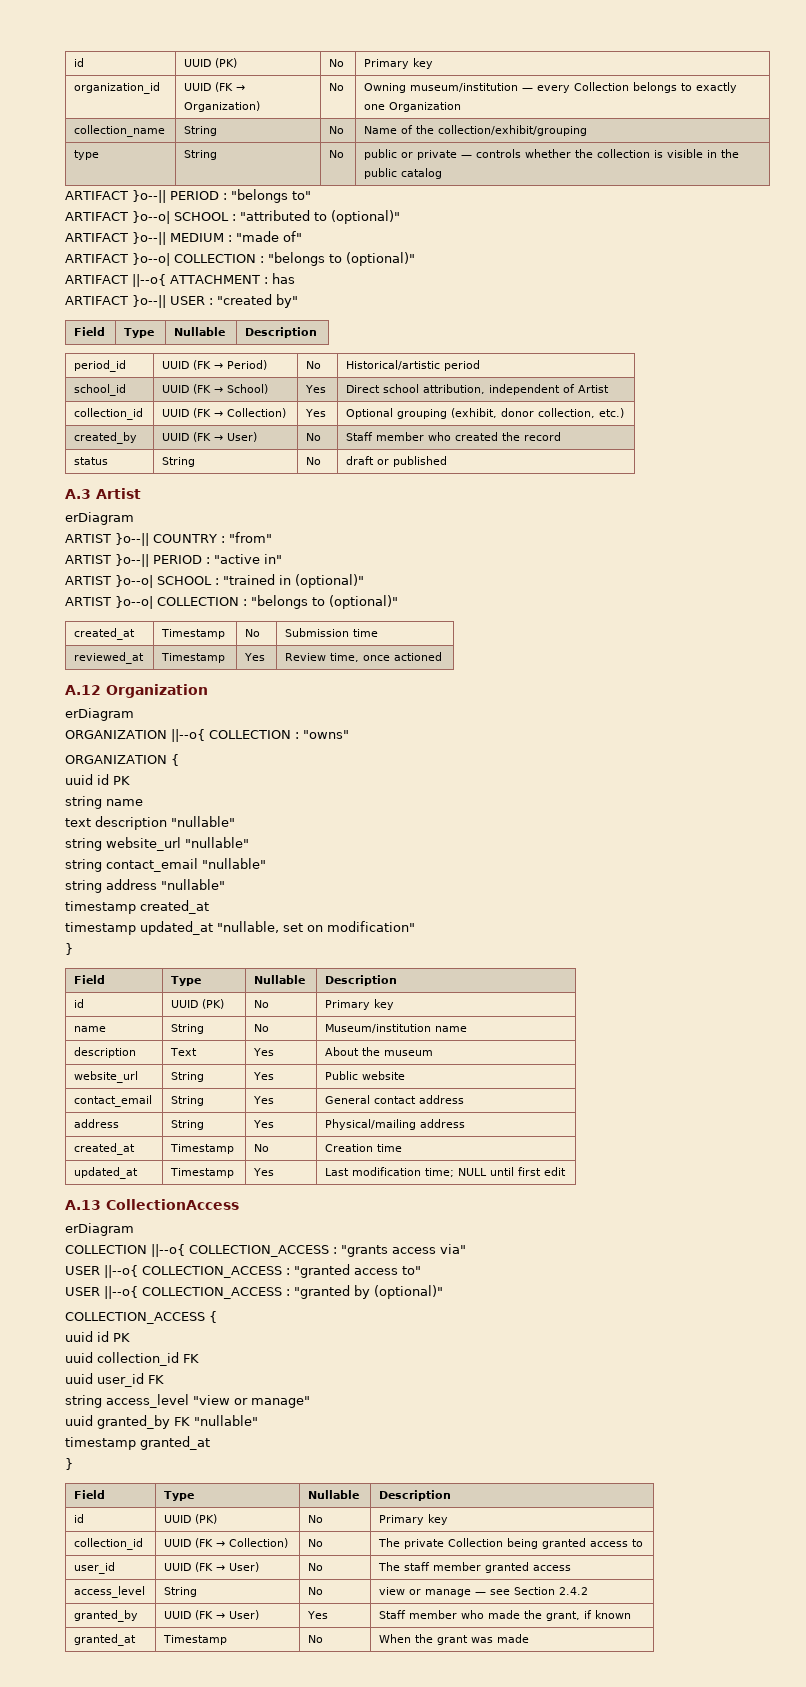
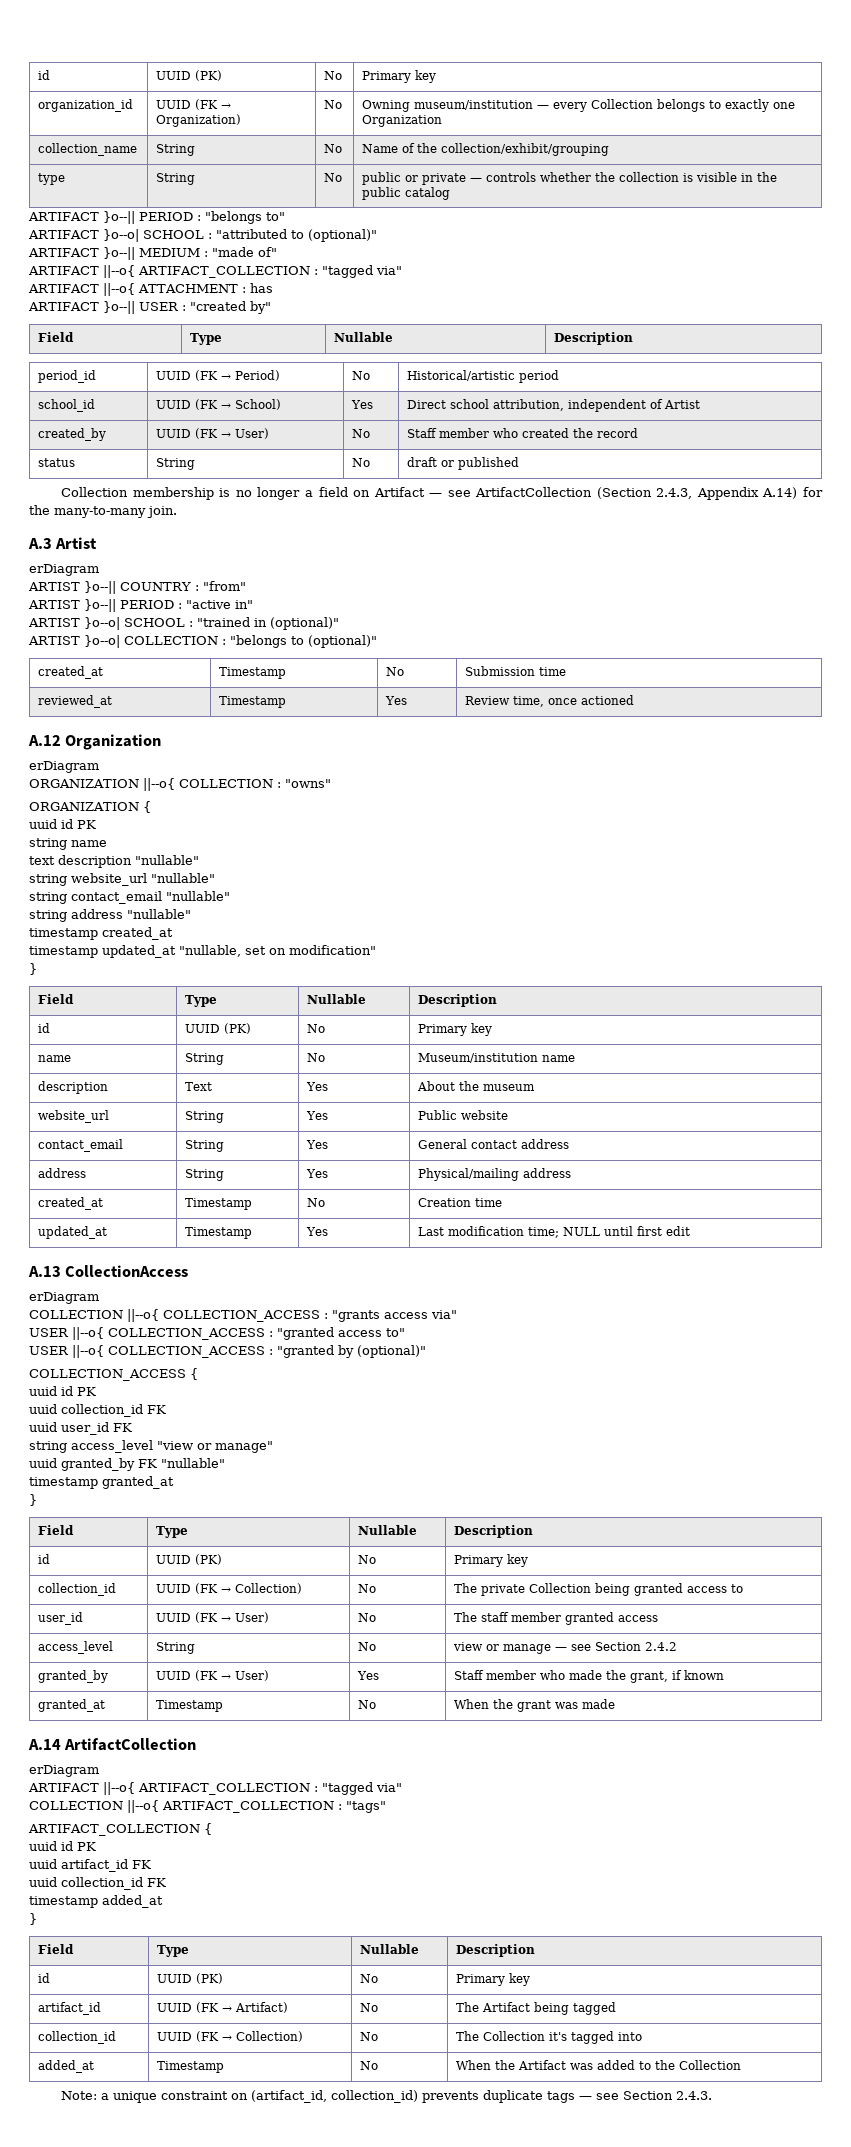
[131,252,415,266] }o--o| COLLECTION : "belongs to (optional)" -> [102,265,402,278] ||--o{ ARTIFACT_COLLECTION : "tagged via"
[74,408,144,420] [162,408,287,418] [305,409,327,417] [346,408,625,419] // collection_id | UUID (FK → Collection) | Yes | Optional grouping (exhibit, donor collection, etc.) -> (701, 404) none
(448, 461) none -> [61,487,823,500] [29,505,177,518] // Collection membership is no longer a field on Artifact — see ArtifactCollection (Section 2.4.3, Appendix A.14) for the many-to-many join.
(530, 1638) none -> [28,1738,197,1751] [29,1765,99,1777] [28,1782,402,1795] [29,1800,386,1813] [28,1823,212,1836] [29,1841,96,1851] [29,1859,151,1872] [29,1877,166,1890] [29,1895,163,1908] [29,1913,37,1925] [38,1944,75,1954] [157,1945,190,1957] [360,1944,420,1954] [456,1944,536,1957] [38,1973,51,1983] [157,1973,224,1984] [360,1974,379,1983] [456,1973,531,1986] [38,2002,102,2015] [157,2002,289,2013] [360,2003,379,2012] [456,2002,617,2015] [38,2031,117,2044] [157,2031,304,2042] [360,2032,379,2041] [456,2031,643,2044] [38,2060,95,2073] [157,2061,225,2073] [360,2061,379,2070] [456,2060,742,2070] [61,2090,713,2103] // A.14 ArtifactCollection // erDiagram // ARTIFACT ||--o{ ARTIFACT_COLLECTION : "tagged via" // COLLECTION ||--o{ ARTIFACT_COLLECTION : "tags" // ARTIFACT_COLLECTION { // uuid id PK // uuid artifact_id FK // uuid collection_id FK // timestamp added_at // } // Field | Type | Nullable | Description // id | UUID (PK) | No | Primary key // artifact_id | UUID (FK → Artifact) | No | The Artifact being tagged // collection_id | UUID (FK → Collection) | No | The Collection it's tagged into // added_at | Timestamp | No | When the Artifact was added to the Collection // Note: a unique constraint on (artifact_id, collection_id) prevents duplicate tags — see Section 2.4.3.

